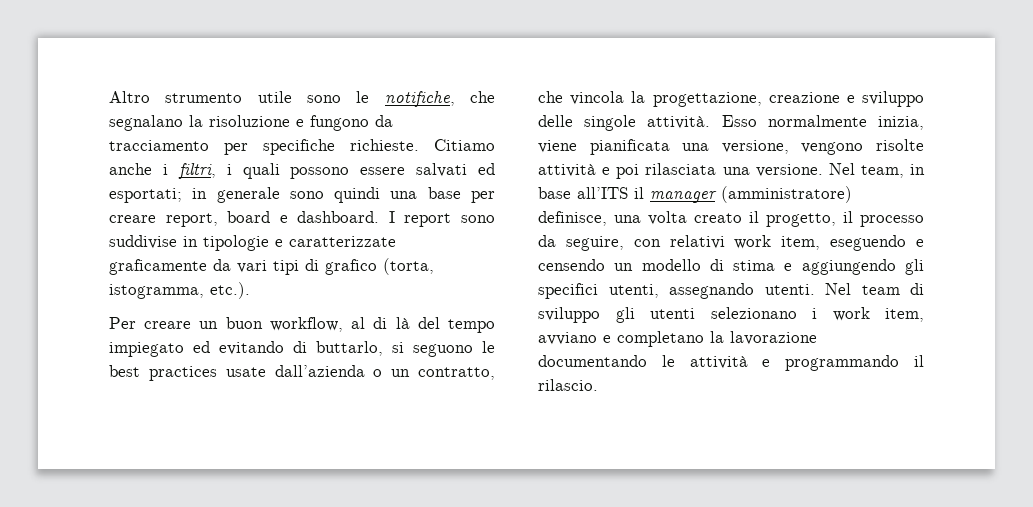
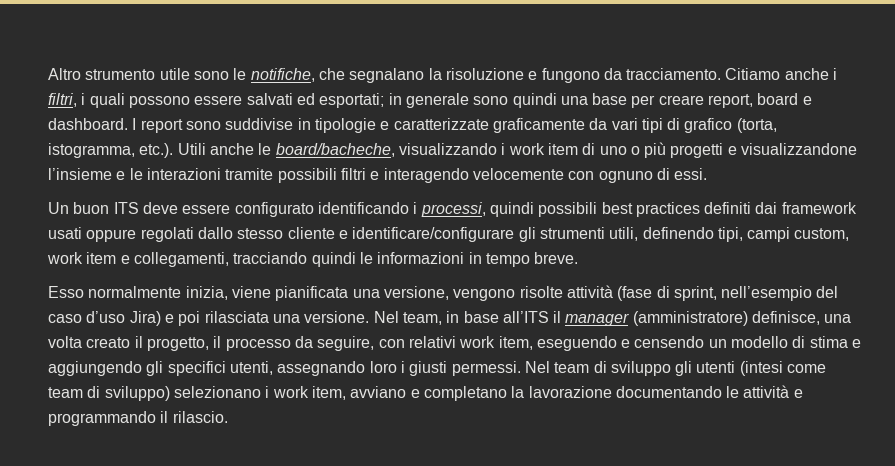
[109,139,419,155] tracciamento per specifiche richieste. -> [626,68,722,80] tracciamento.
[109,317,496,333] [109,341,495,357] [109,365,495,381] [538,91,924,107] [538,115,711,131] // Per creare un buon workflow, al di là del tempo impiegato ed evitando di buttarlo, si seguono le best practices usate dall’azienda o un contratto, che vincola la progettazione, creazione e sviluppo delle singole attività. -> [177,142,858,158] [48,168,708,183] [48,202,857,217] [48,227,850,242] [47,252,579,267] Utili anche le board/bacheche, visualizzando i work item di uno o più progetti e visualizzandone l’insieme e le interazioni tramite possibili filtri e interagendo velocemente con ognuno di essi. // Un buon ITS deve essere configurato identificando i processi, quindi possibili best practices definiti dai framework usati oppure regolati dallo stesso cliente e identificare/configurare gli strumenti utili, definendo tipi, campi custom, work item e collegamenti, tracciando quindi le informazioni in tempo breve. //
(596, 170) none -> [617,286,839,301] [48,311,161,326] (fase di sprint, nell’esempio del caso d’uso Jira)
[764,284,815,295] utenti. -> [369,361,521,376] loro i giusti permessi.
(695, 313) none -> [739,361,827,376] [48,386,170,401] (intesi come team di sviluppo)

